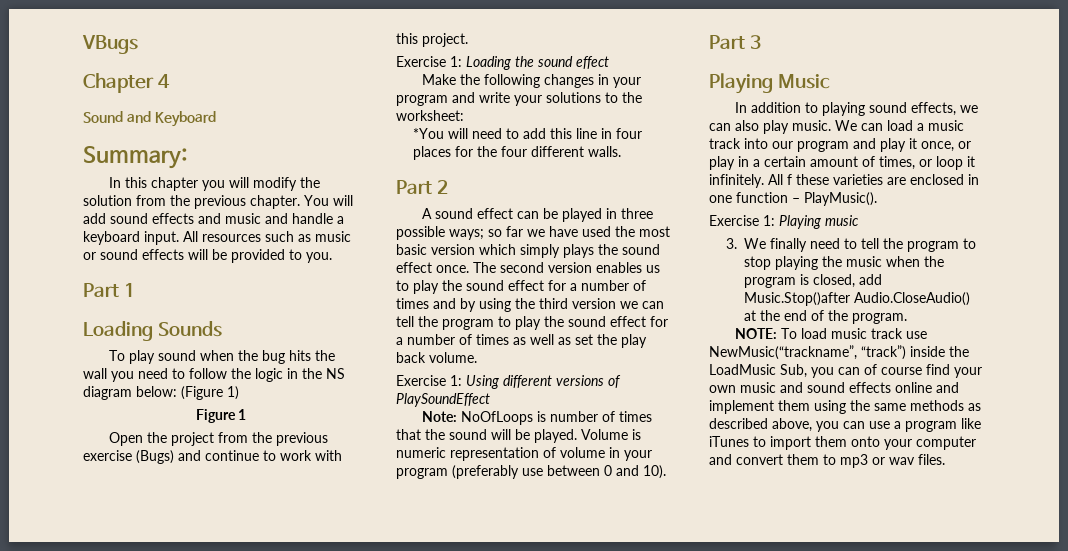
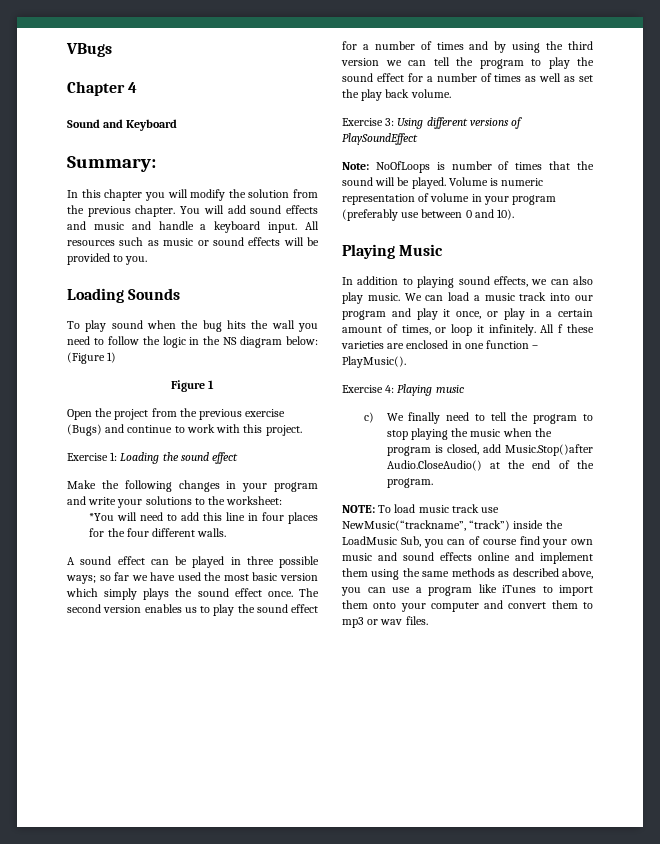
[83,283,136,297] // Part 1 -> (148, 260) none
[396,180,449,194] // Part 2 -> (227, 532) none
[450,375,462,386] 1: -> [385,118,395,126] 3:
[709,35,762,49] // Part 3 -> (515, 214) none
[763,215,775,226] 1: -> [385,385,395,393] 4:
[725,238,737,249] 3. -> [364,412,375,423] c)

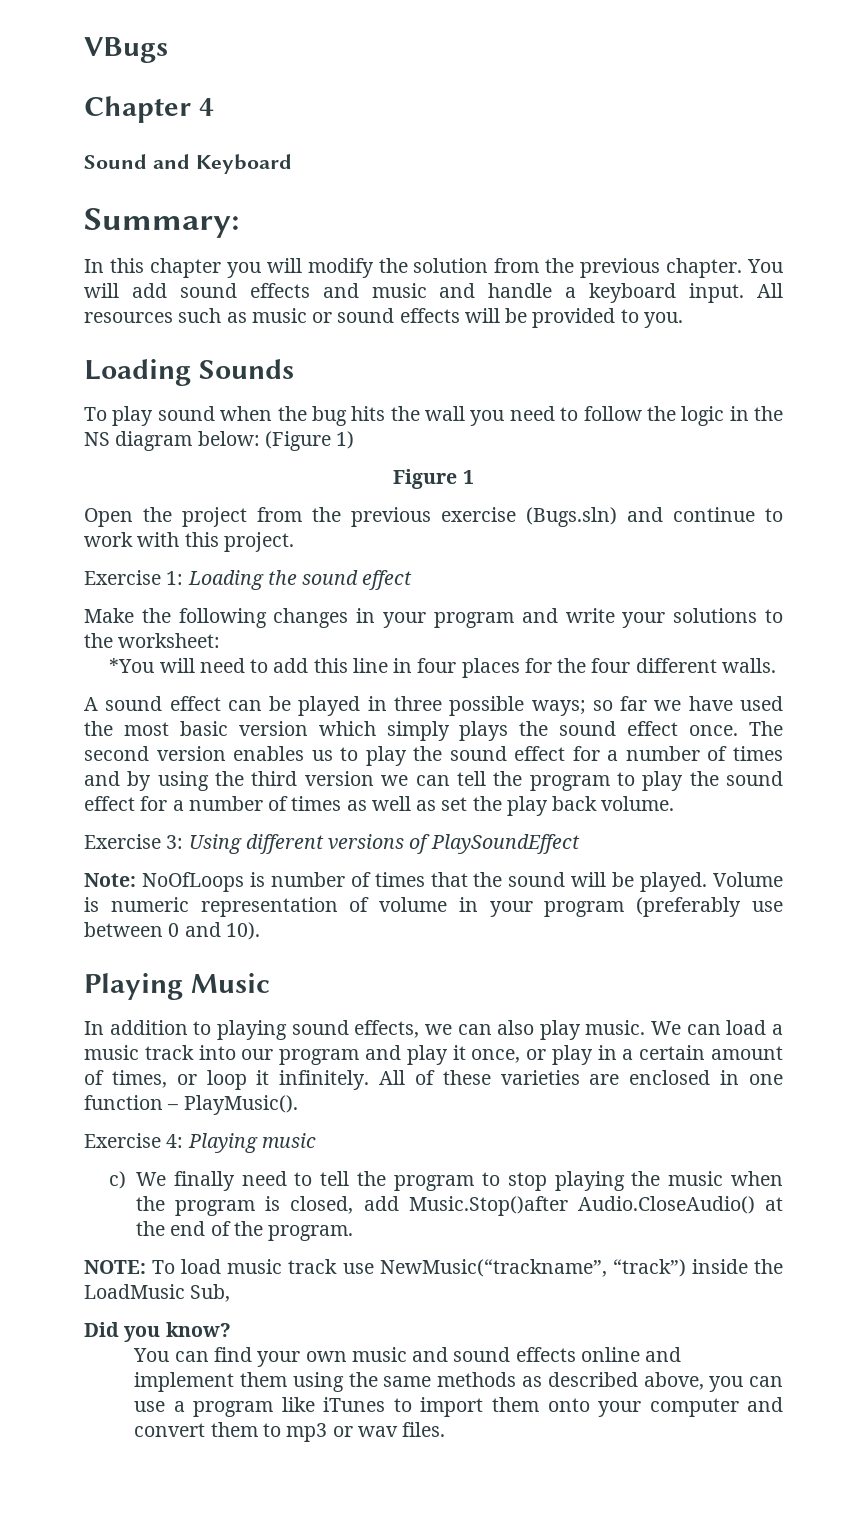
[67,424,102,436] (Bugs) -> [526,507,617,527] (Bugs.sln)
[558,324,564,333] f -> [414,1070,435,1085] of
[423,536,517,548] you can of course -> [84,1322,231,1342] [133,1348,209,1362] // Did you know? // You can

